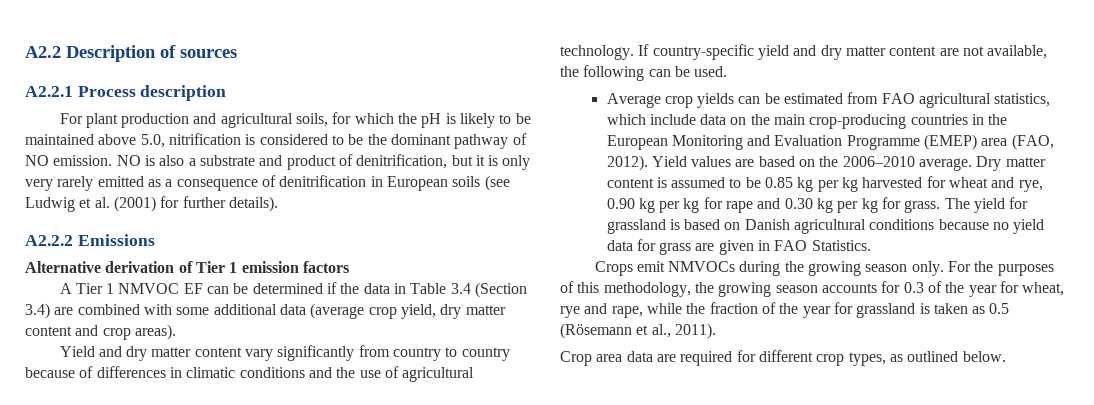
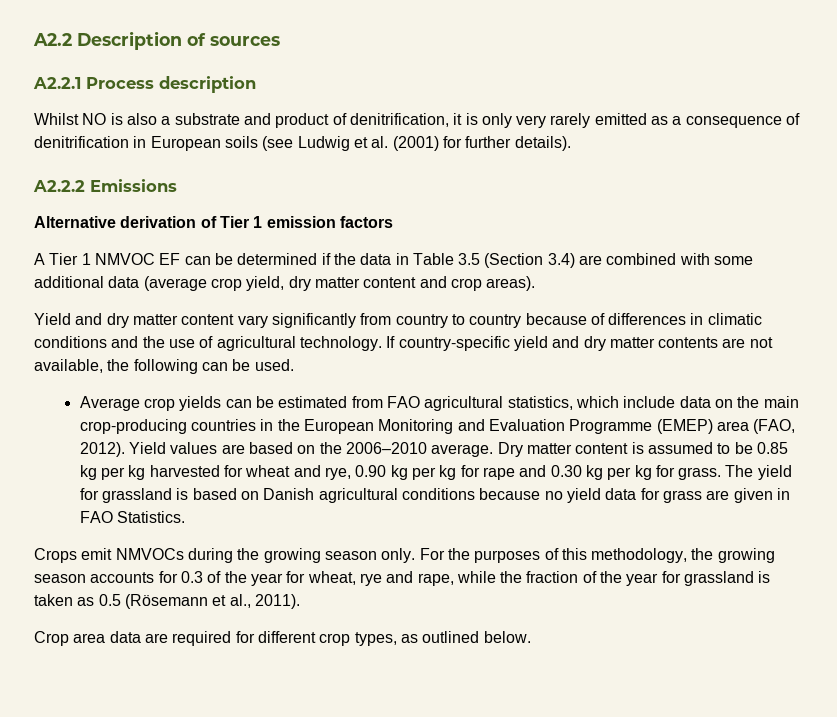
[59,112,531,128] [25,133,527,149] [25,155,113,166] For plant production and agricultural soils, for which the pH is likely to be maintained above 5.0, nitrification is considered to be the dominant pathway of NO emission. -> [34,113,79,125] Whilst
[451,155,473,166] but -> (449, 120) none
[450,283,471,294] 3.4 -> [458,253,481,265] 3.5
[889,46,937,56] content -> [658,337,719,348] contents

